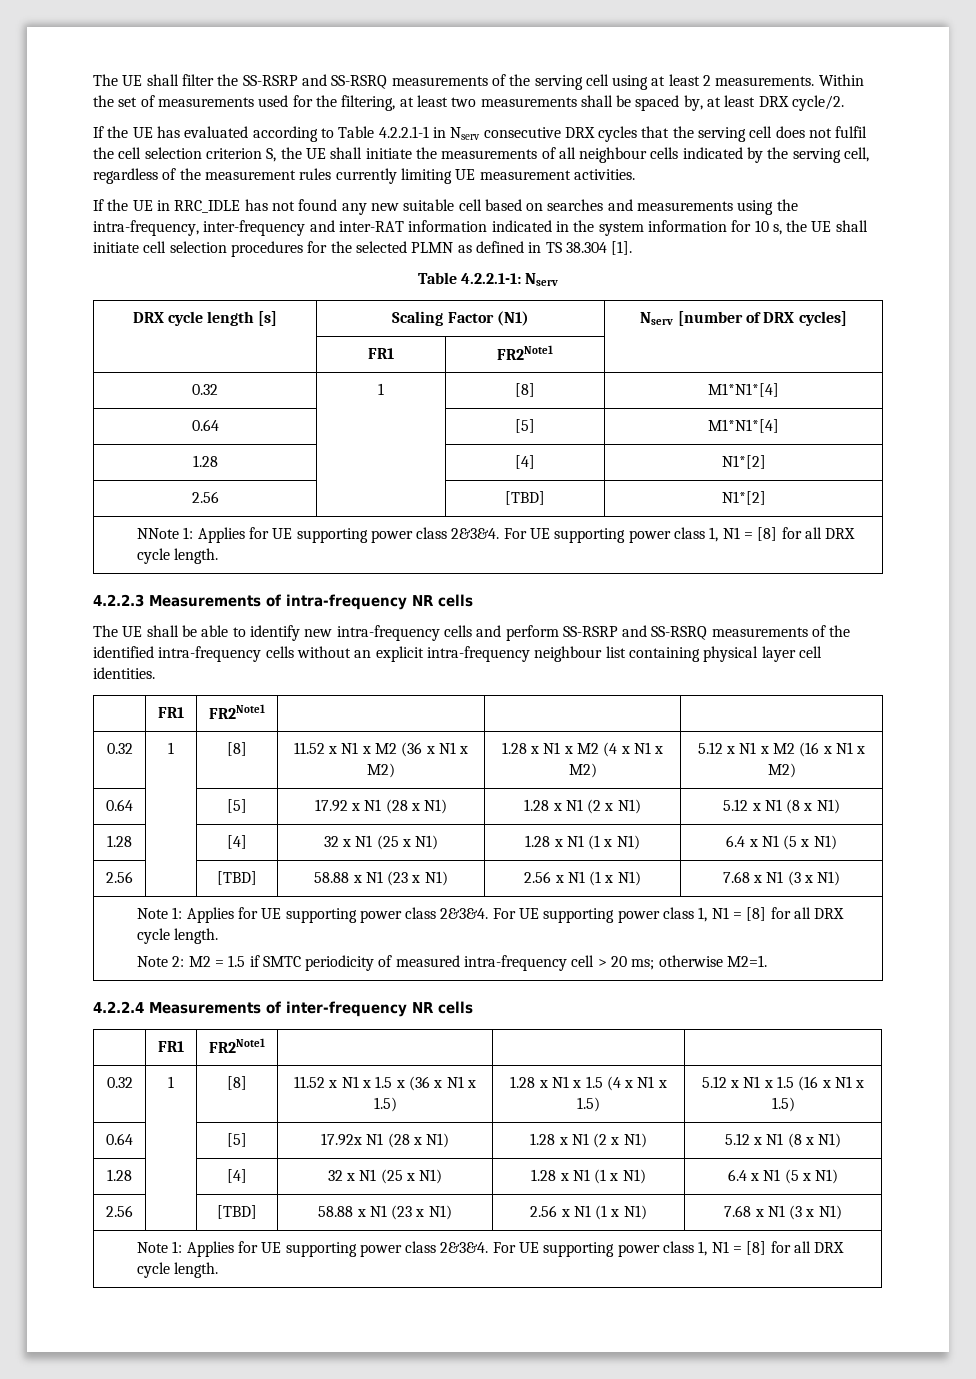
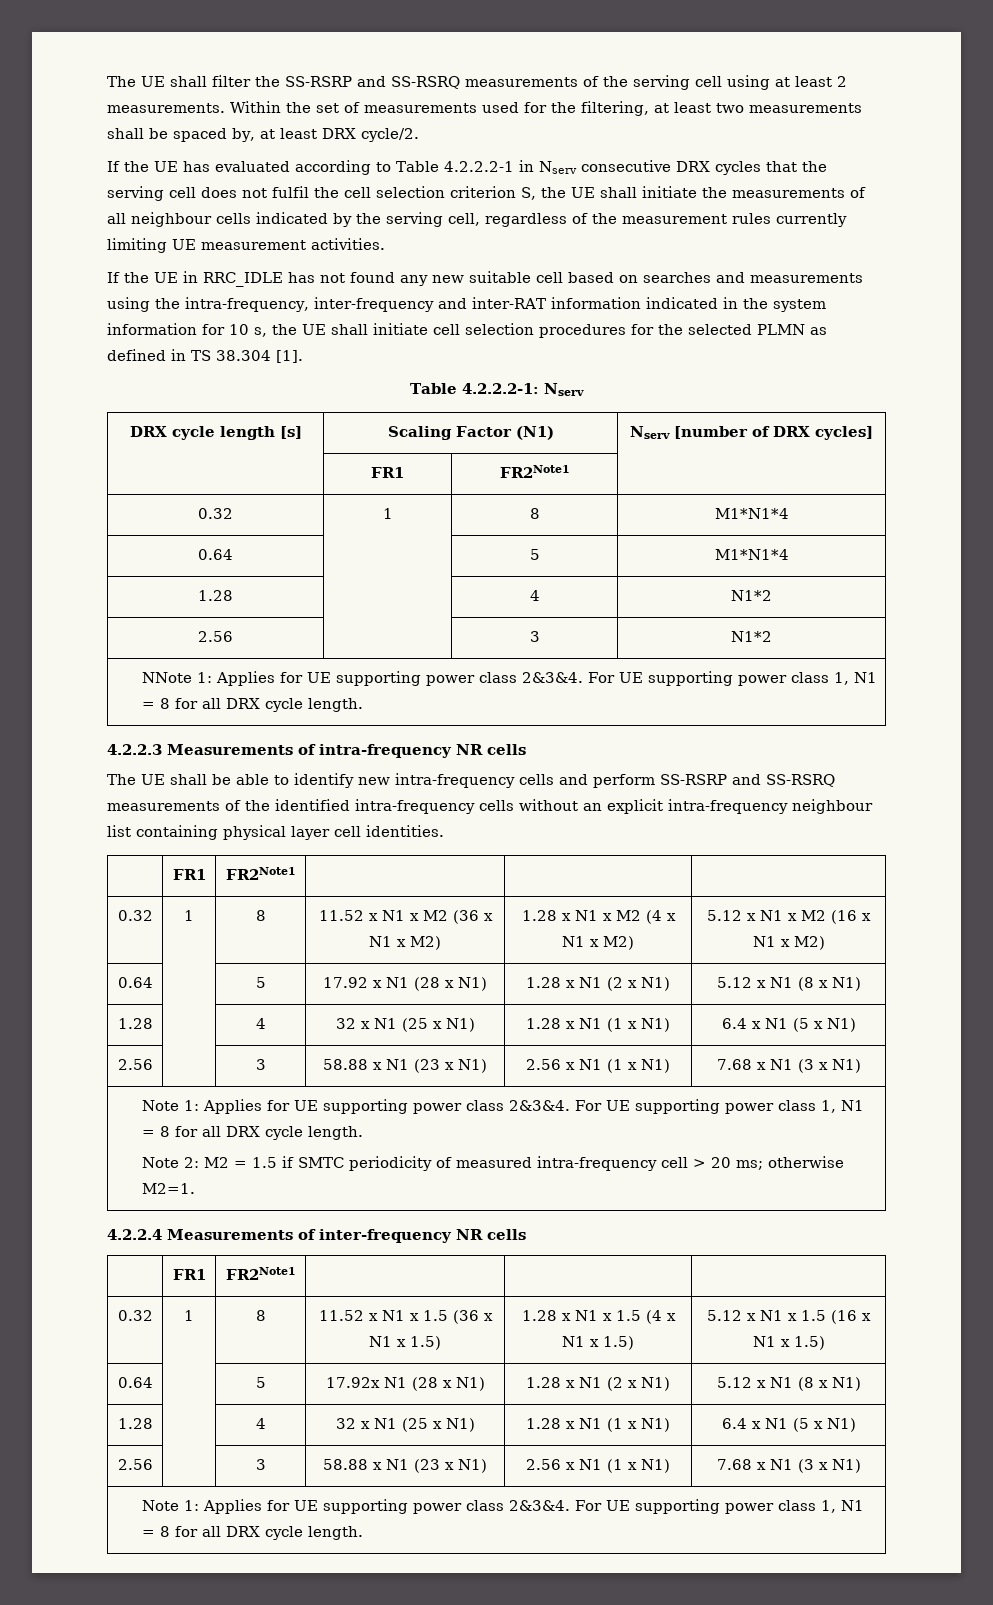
[378,126,429,138] 4.2.2.1-1 -> [443,161,514,172] 4.2.2.2-1
[461,273,521,284] 4.2.2.1-1: -> [461,383,539,394] 4.2.2.2-1:
[515,383,535,397] [708,383,779,397] [191,419,219,431] [515,419,535,433] [708,419,779,433] [192,455,218,467] [515,455,535,469] [721,455,766,469] [191,491,219,503] [505,491,545,505] [721,491,766,505] [8] | M1*N1*[4] // 0.64 | | [5] | M1*N1*[4] // 1.28 | | [4] | N1*[2] // 2.56 | | [TBD] | N1*[2] -> [529,508,540,519] [714,508,789,519] [198,549,233,560] [529,549,540,560] [714,549,789,560] [198,590,233,601] [529,590,540,601] [731,590,772,601] [198,631,233,642] [529,631,540,642] [731,631,772,642] 8 | M1*N1*4 // 0.64 | | 5 | M1*N1*4 // 1.28 | | 4 | N1*2 // 2.56 | | 3 | N1*2
[757,527,778,541] [8] -> [160,698,171,709] 8
[227,742,247,756] [8] -> [255,910,266,921] 8
[227,799,247,813] [5] -> [255,977,266,988] 5
[227,835,247,849] [4] -> [255,1018,266,1029] 4
[217,871,257,885] [TBD] -> [255,1059,266,1070] 3
[746,907,767,921] [8] -> [160,1126,171,1137] 8
[227,1076,247,1090] [8] -> [255,1310,266,1321] 8
[395,1080,405,1088] x -> (448, 1315) none
[227,1133,247,1147] [5] -> [255,1377,266,1388] 5
[227,1169,247,1183] [4] -> [255,1418,266,1429] 4
[217,1205,257,1219] [TBD] -> [255,1459,266,1470] 3
[746,1241,767,1255] [8] -> [160,1526,171,1537] 8

